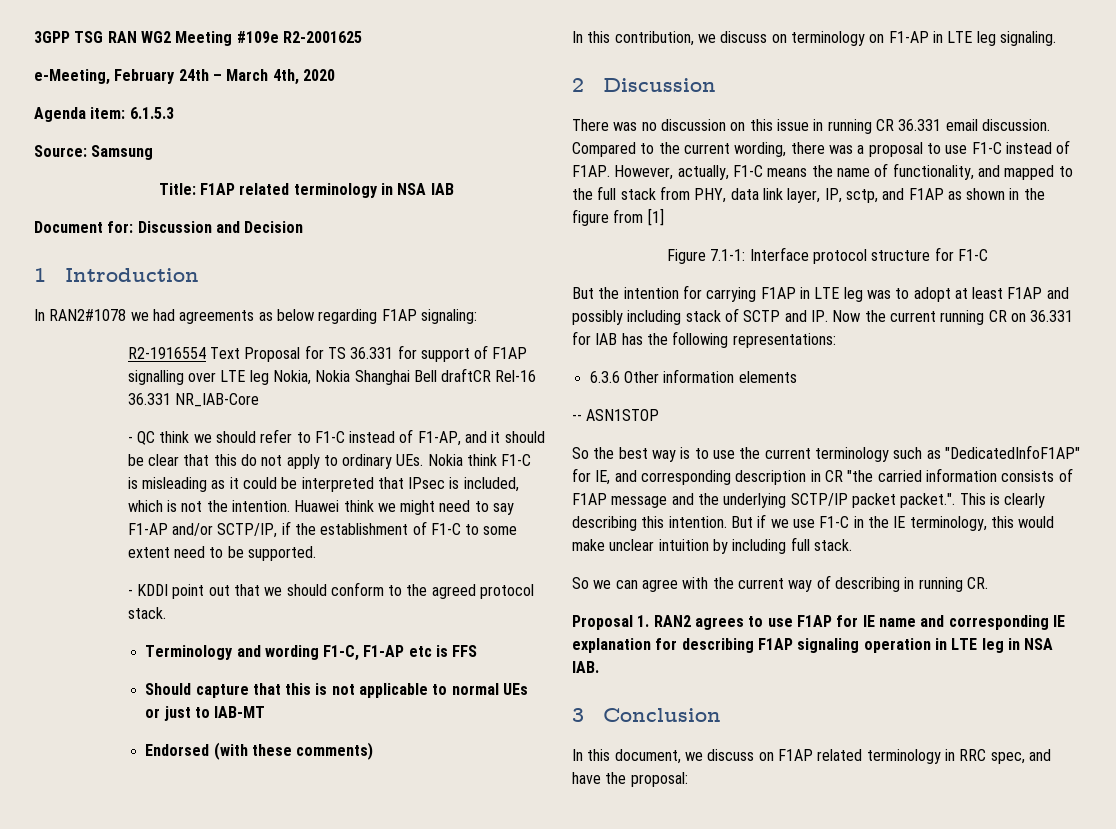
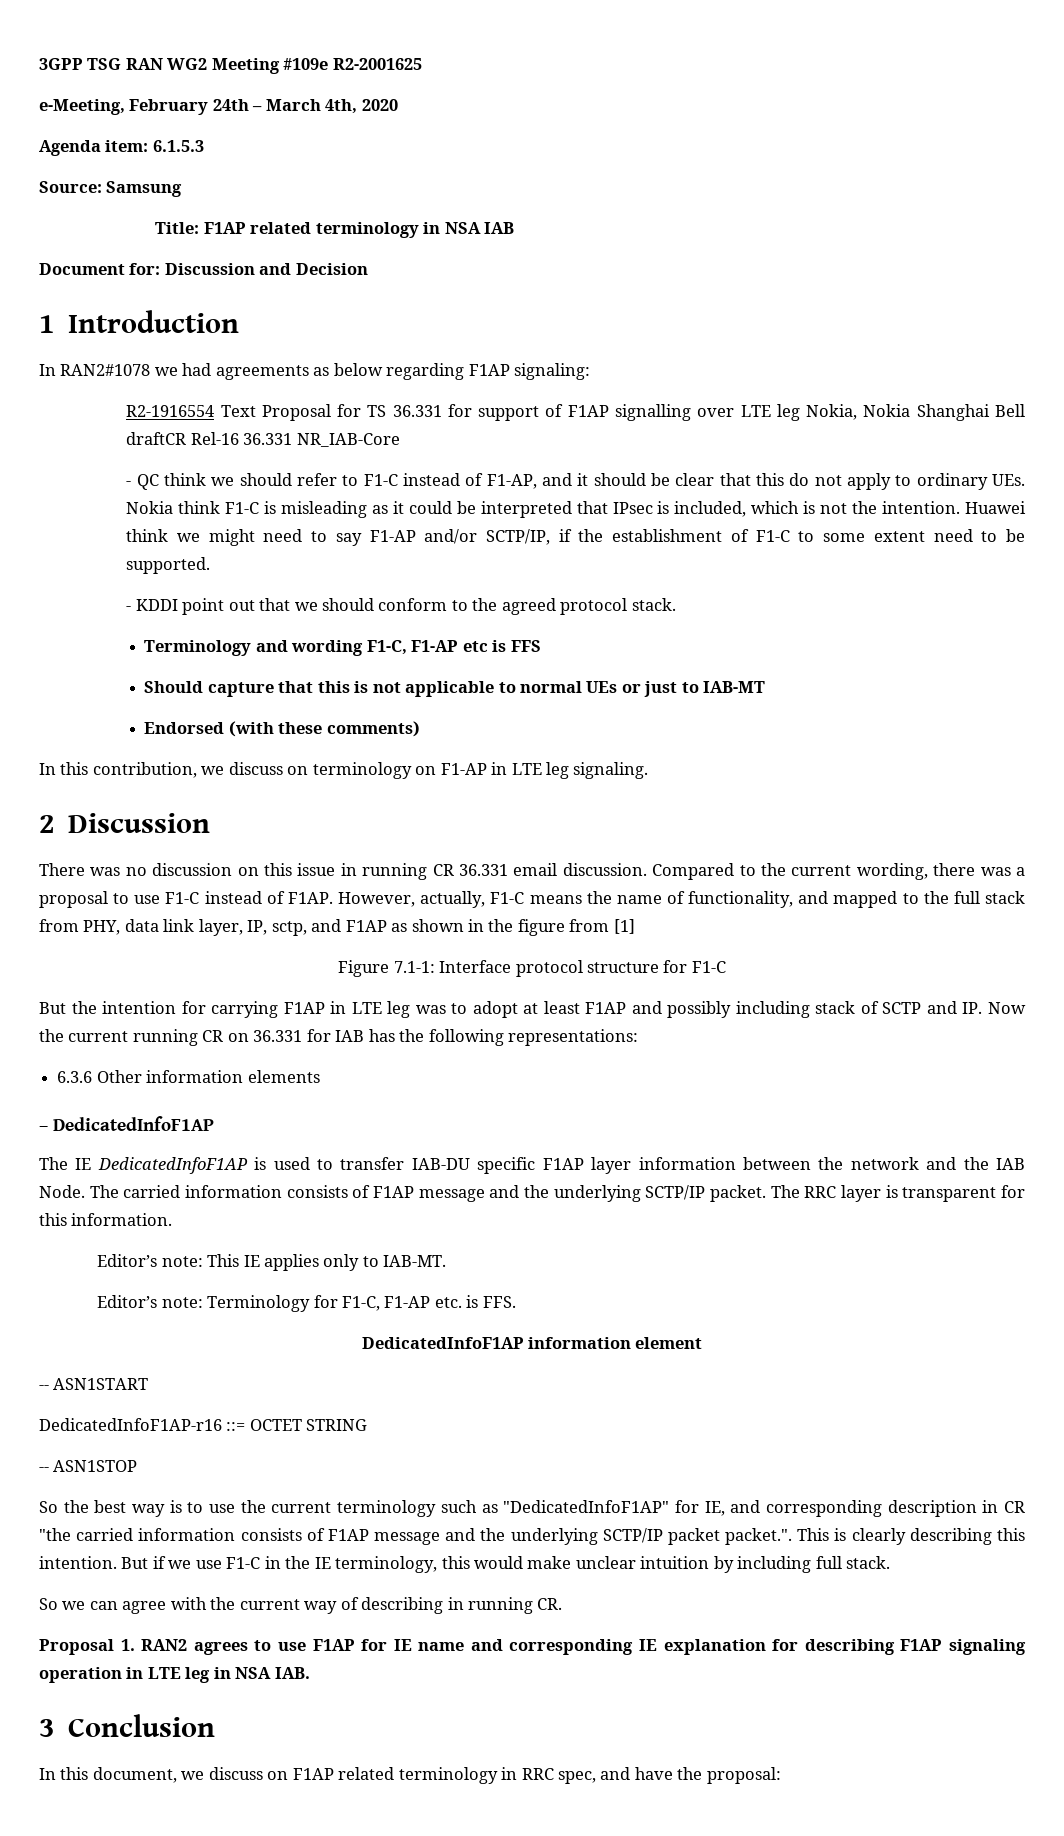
(797, 377) none -> [39,1116,215,1131] [39,1157,1025,1174] [39,1185,1025,1202] [39,1213,173,1226] [97,1254,447,1271] [97,1295,516,1312] [361,1337,703,1349] [39,1378,149,1390] [39,1418,368,1431] // – DedicatedInfoF1AP // The IE DedicatedInfoF1AP is used to transfer IAB-DU specific F1AP layer information between the network and the IAB Node. The carried information consists of F1AP message and the underlying SCTP/IP packet. The RRC layer is transparent for this information. // Editor’s note: This IE applies only to IAB-MT. // Editor’s note: Terminology for F1-C, F1-AP etc. is FFS. // DedicatedInfoF1AP information element // -- ASN1START // DedicatedInfoF1AP-r16 ::= OCTET STRING

